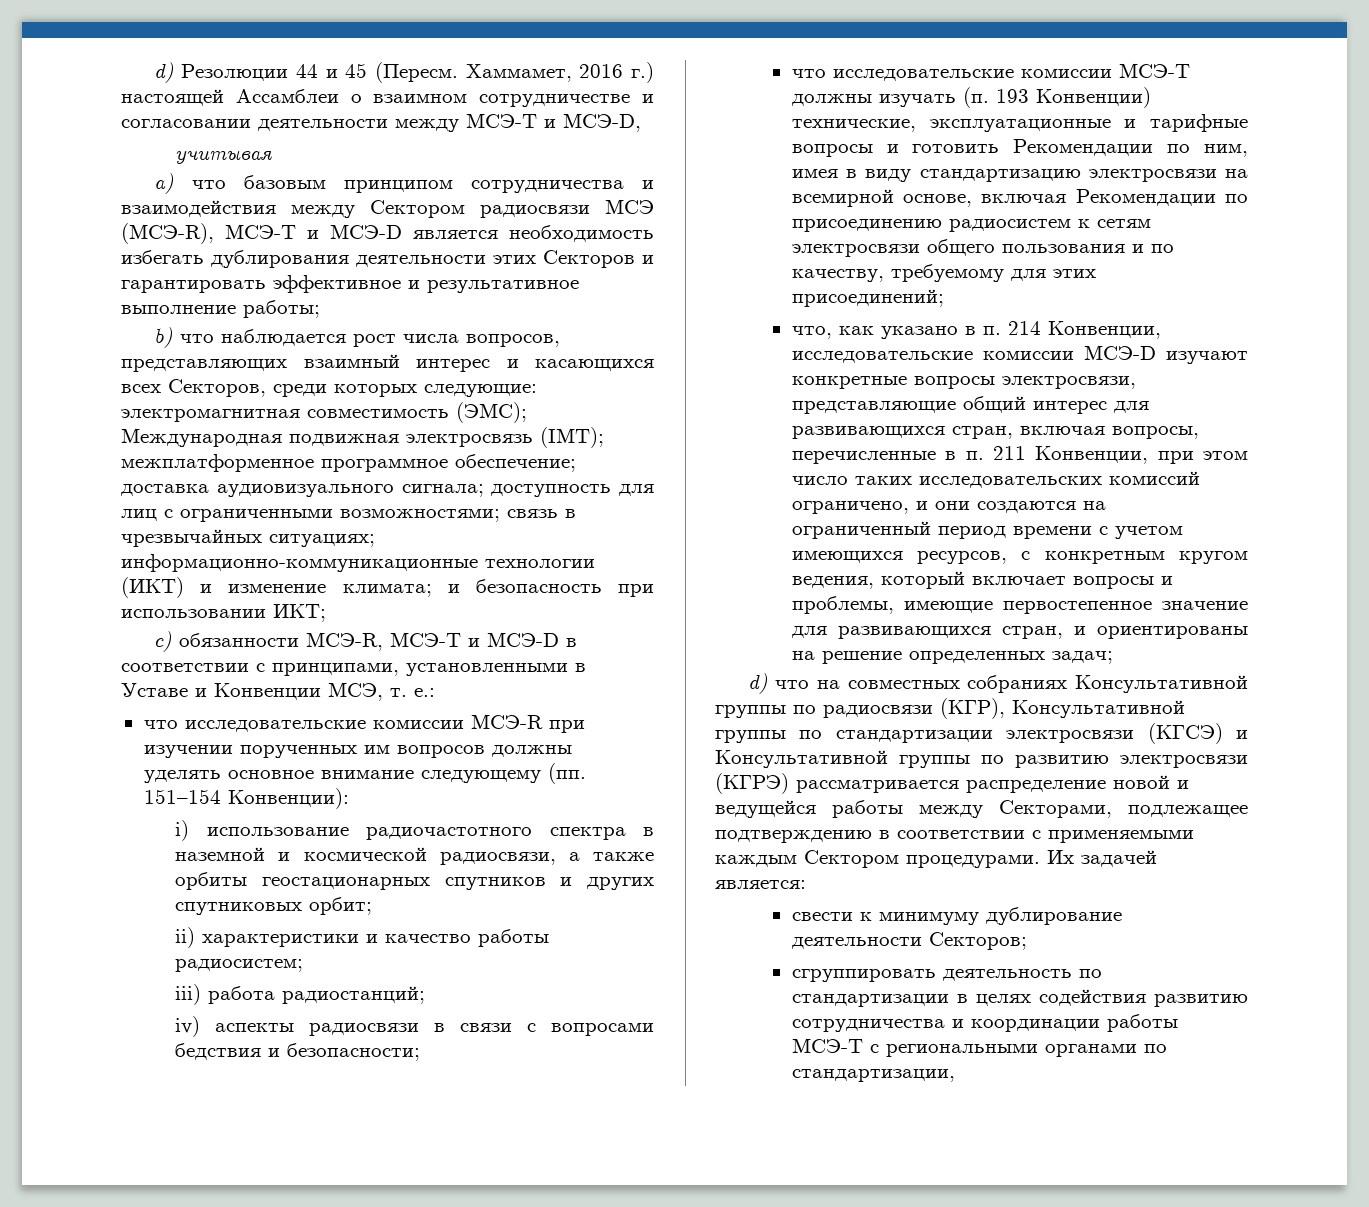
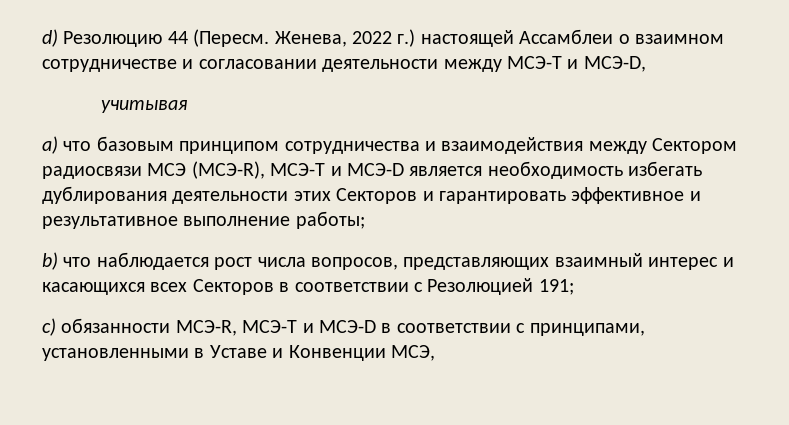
[153,62,624,83] d) Резолюции 44 и 45 (Пересм. Хаммамет, 2016 -> [42,29,392,47] d) Резолюцию 44 (Пересм. Женева, 2022
[168,379,537,397] [121,402,527,423] [121,427,604,448] [121,454,576,472] [121,484,654,497] [121,509,576,522] [121,529,375,547] [121,554,595,572] [121,577,654,598] [121,604,326,622] Секторов, среди которых следующие: электромагнитная совместимость (ЭМС); Международная подвижная электросвязь (IMT); межплатформенное программное обеспечение; доставка аудиовизуального сигнала; доступность для лиц с ограниченными возможностями; связь в чрезвычайных ситуациях; информационно-коммуникационные технологии (ИКТ) и изменение климата; и безопасность при использовании ИКТ; -> [192,278,574,295] Секторов в соответствии с Резолюцией 191;
[390,688,435,697] [143,714,585,733] [143,745,572,758] [143,763,586,784] [143,788,349,809] [175,820,654,841] [175,847,654,865] [175,872,654,890] [175,897,373,915] [175,927,550,948] [175,959,304,972] [175,984,426,1005] [175,1016,654,1037] [175,1043,421,1061] [791,63,1190,81] [791,87,1151,108] [791,114,1248,132] [791,139,1248,157] [791,169,1248,182] [791,189,1248,207] [791,219,1151,232] [791,239,1174,257] [791,264,1096,282] [791,289,944,307] [791,321,1161,339] [791,345,1248,364] [791,376,1136,389] [791,396,1149,414] [791,426,1199,439] [791,446,1248,464] [791,471,1200,488] [791,501,1106,514] [791,521,1183,539] [791,551,1248,564] [791,571,1173,589] [791,596,1248,614] [791,626,1248,639] [791,651,1113,664] [747,673,1248,694] [715,698,1185,719] [715,723,1248,744] [715,750,1248,768] [715,773,1189,794] [715,800,1248,818] [715,830,1194,843] [715,850,1157,868] [715,880,806,889] [791,907,1122,925] [791,932,1027,950] [791,969,1102,982] [791,989,1248,1007] [791,1014,1178,1032] [791,1038,1167,1057] [791,1069,955,1082] т. е.: // что исследовательские комиссии МСЭ-R при изучении порученных им вопросов должны уделять основное внимание следующему (пп. 151–154 Конвенции): // i) использование радиочастотного спектра в наземной и космической радиосвязи, а также орбиты геостационарных спутников и других спутниковых орбит; // ii) характеристики и качество работы радиосистем; // iii) работа радиостанций; // iv) аспекты радиосвязи в связи с вопросами бедствия и безопасности; // что исследовательские комиссии МСЭ-Т должны изучать (п. 193 Конвенции) технические, эксплуатационные и тарифные вопросы и готовить Рекомендации по ним, имея в виду стандартизацию электросвязи на всемирной основе, включая Рекомендации по присоединению радиосистем к сетям электросвязи общего пользования и по качеству, требуемому для этих присоединений; // что, как указано в п. 214 Конвенции, исследовательские комиссии МСЭ-D изучают конкретные вопросы электросвязи, представляющие общий интерес для развивающихся стран, включая вопросы, перечисленные в п. 211 Конвенции, при этом число таких исследовательских комиссий ограничено, и они создаются на ограниченный период времени с учетом имеющихся ресурсов, с конкретным кругом ведения, который включает вопросы и проблемы, имеющие первостепенное значение для развивающихся стран, и ориентированы на решение определенных задач; // d) что на совместных собраниях Консультативной группы по радиосвязи (КГР), Консультативной группы по стандартизации электросвязи (КГСЭ) и Консультативной группы по развитию электросвязи (КГРЭ) рассматривается распределение новой и ведущейся работы между Секторами, подлежащее подтверждению в соответствии с применяемыми каждым Сектором процедурами. Их задачей является: // свести к минимуму дублирование деятельности Секторов; // сгруппировать деятельность по стандартизации в целях содействия развитию сотрудничества и координации работы МСЭ-Т с региональными органами по стандартизации, -> (435, 353) none

